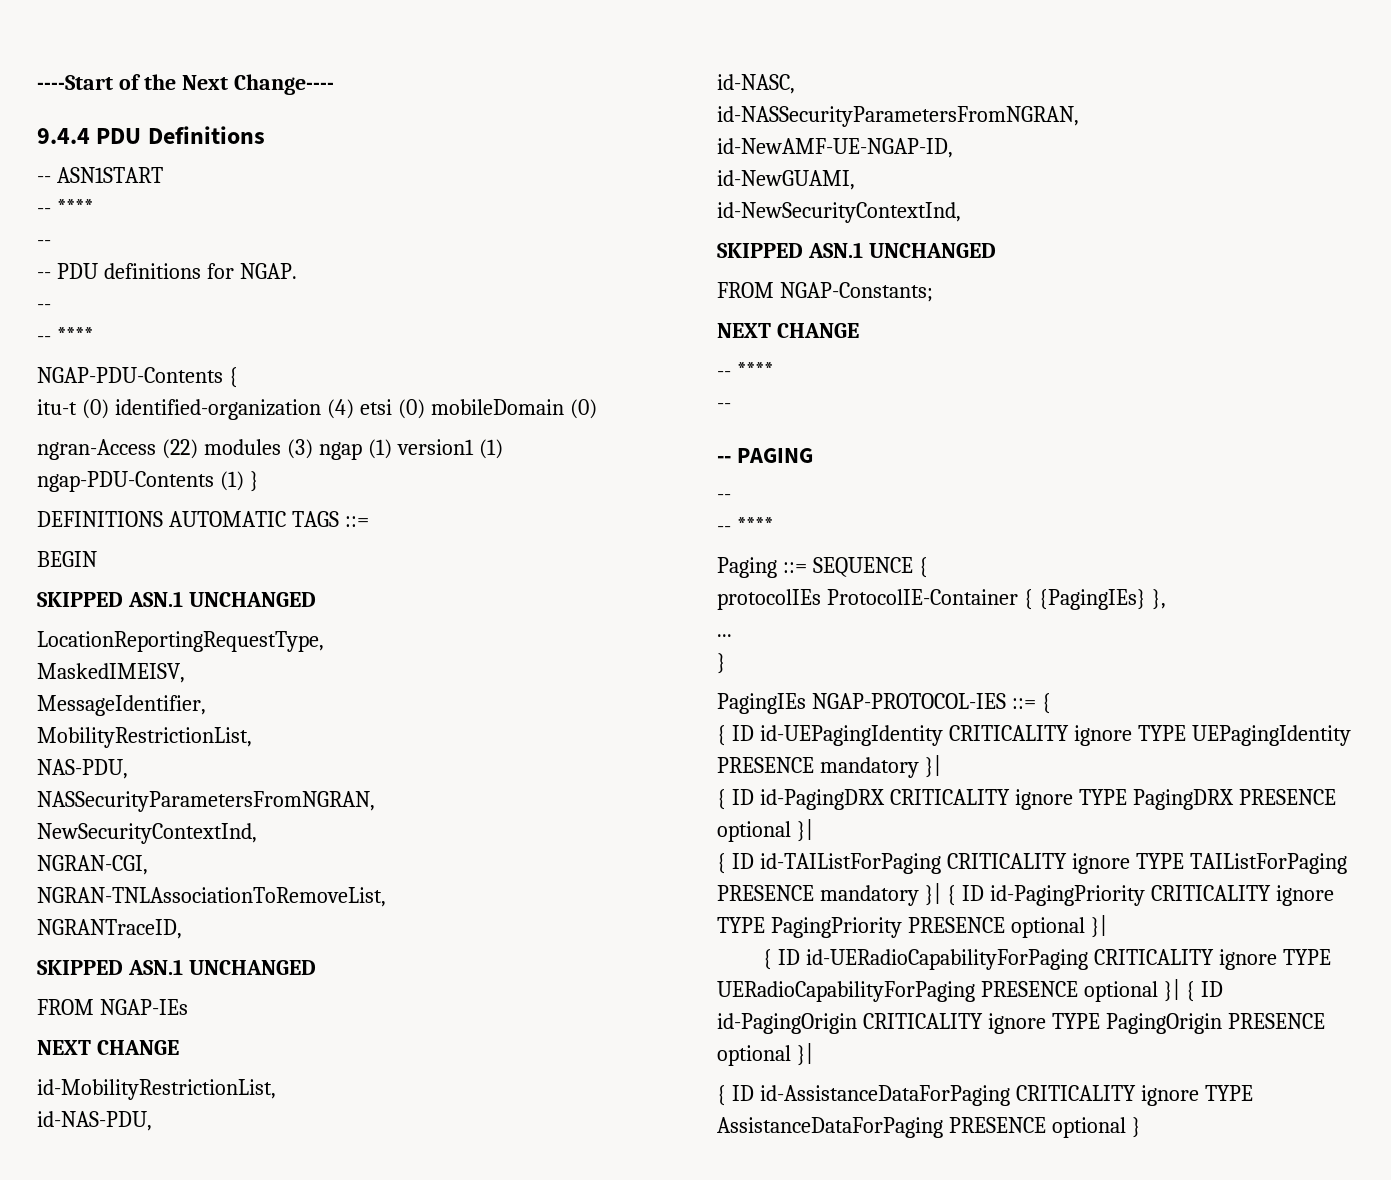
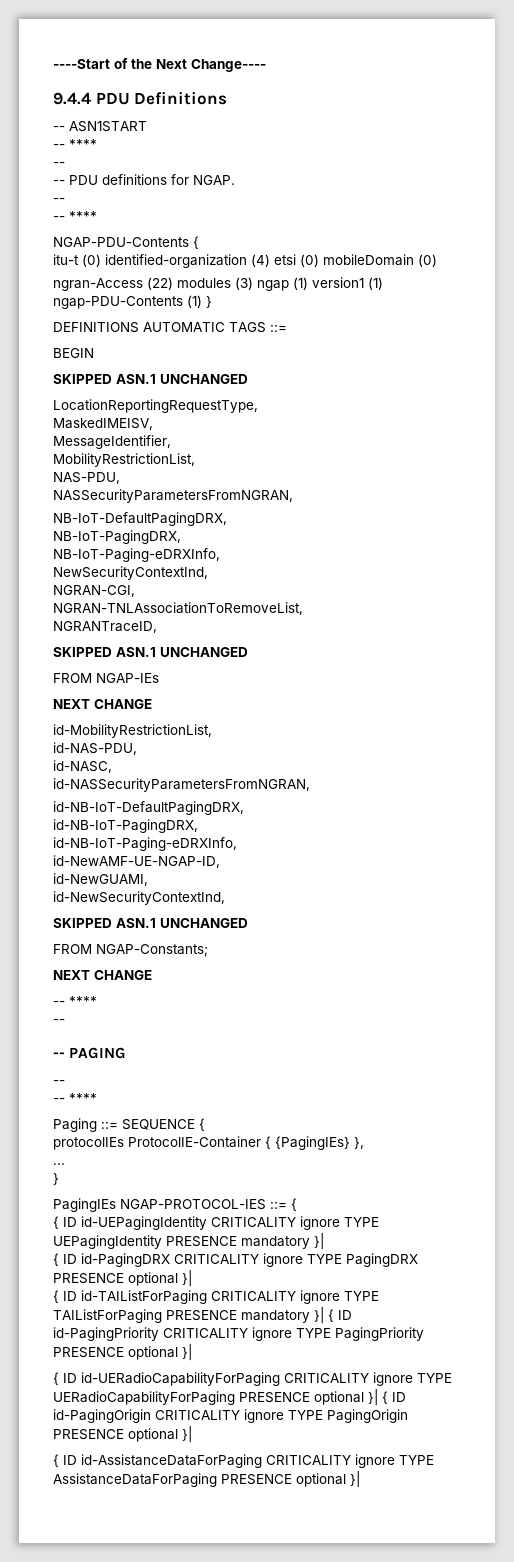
(375, 801) none -> [53,512,227,526] [53,530,181,544] [53,548,220,562] // NB-IoT-DefaultPagingDRX, // NB-IoT-PagingDRX, // NB-IoT-Paging-eDRXInfo,
(1079, 116) none -> [53,801,244,815] [53,819,198,833] [53,837,237,851] // id-NB-IoT-DefaultPagingDRX, // id-NB-IoT-PagingDRX, // id-NB-IoT-Paging-eDRXInfo,
[1131,1117,1141,1138] } -> [350,1471,360,1488] }|

